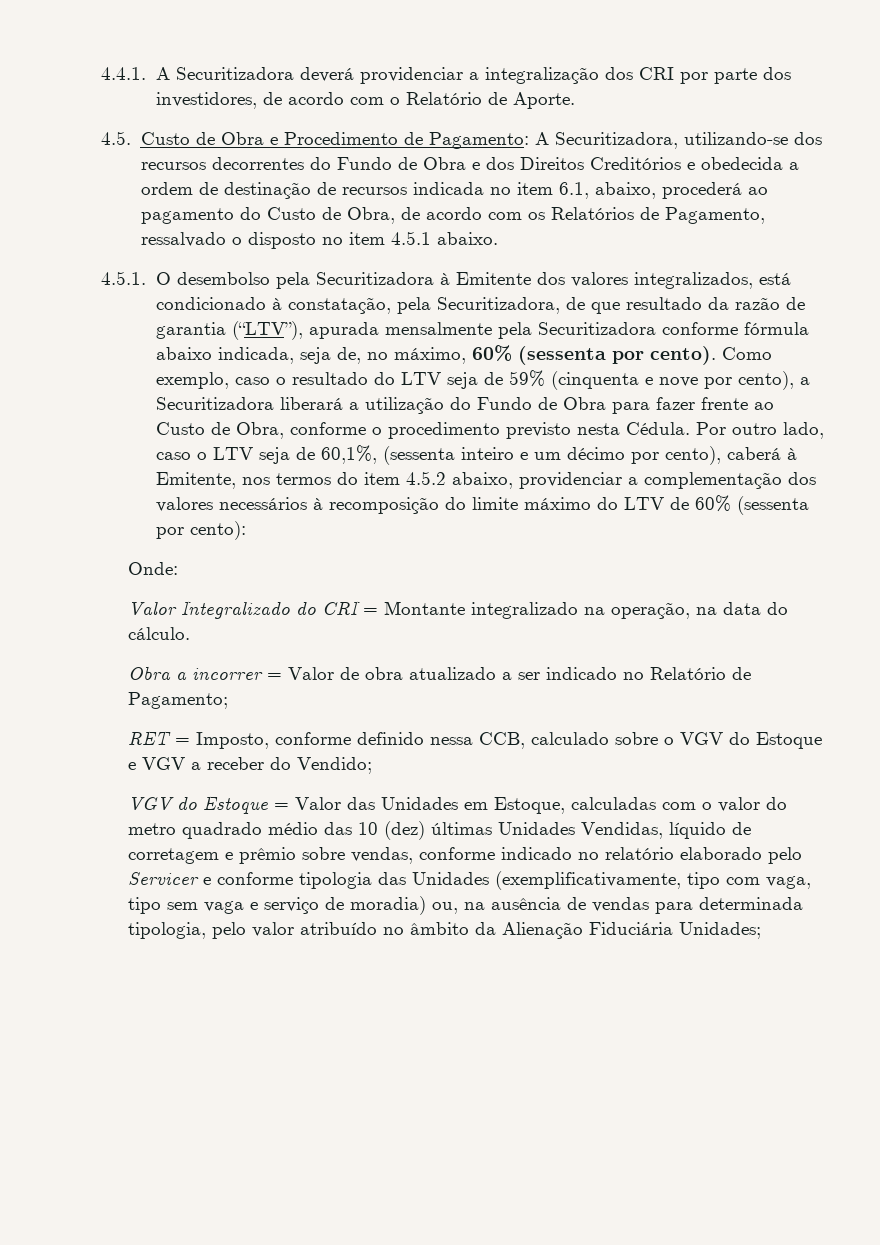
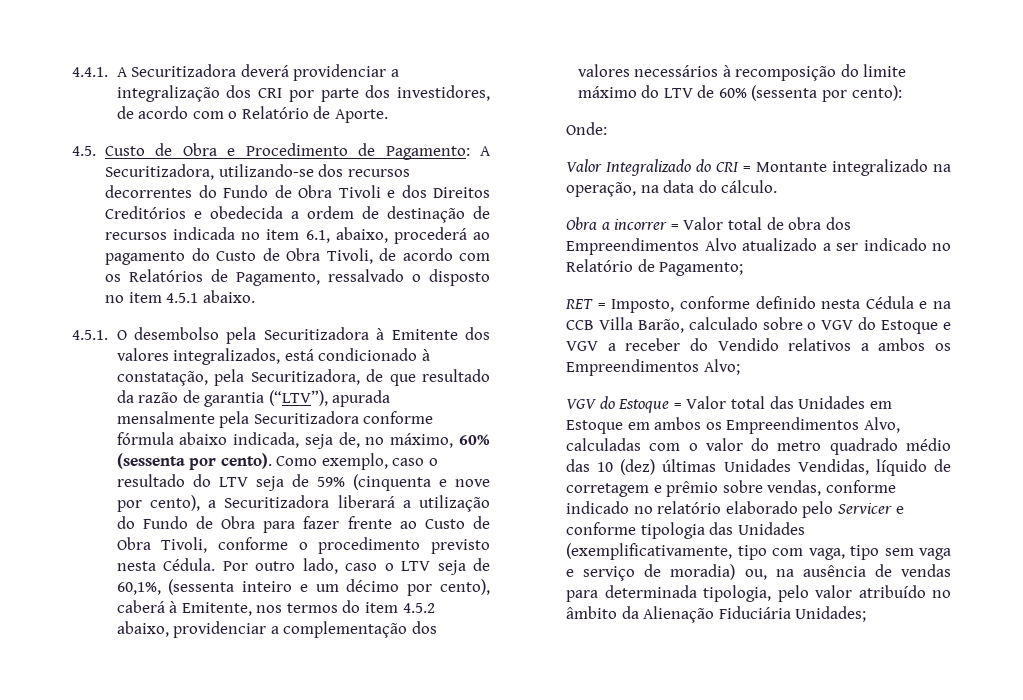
(466, 163) none -> [338,185,381,198] Tivoli
[346,207,395,224] Obra, -> [286,248,373,264] Obra Tivoli,
[235,422,284,439] Obra, -> [116,537,208,553] Obra Tivoli,
(334, 673) none -> [728,217,763,230] total
(403, 673) none -> [825,217,851,230] [566,238,737,255] dos Empreendimentos Alvo
[429,732,525,749] nessa CCB, -> [821,296,951,309] [566,317,684,333] nesta Cédula e na CCB Villa Barão,
[296,757,372,774] Vendido; -> [717,338,951,351] [566,359,740,376] Vendido relativos a ambos os Empreendimentos Alvo;
(341, 803) none -> [731,396,766,409] total
[493,797,565,814] Estoque, -> [566,417,901,434] Estoque em ambos os Empreendimentos Alvo,

